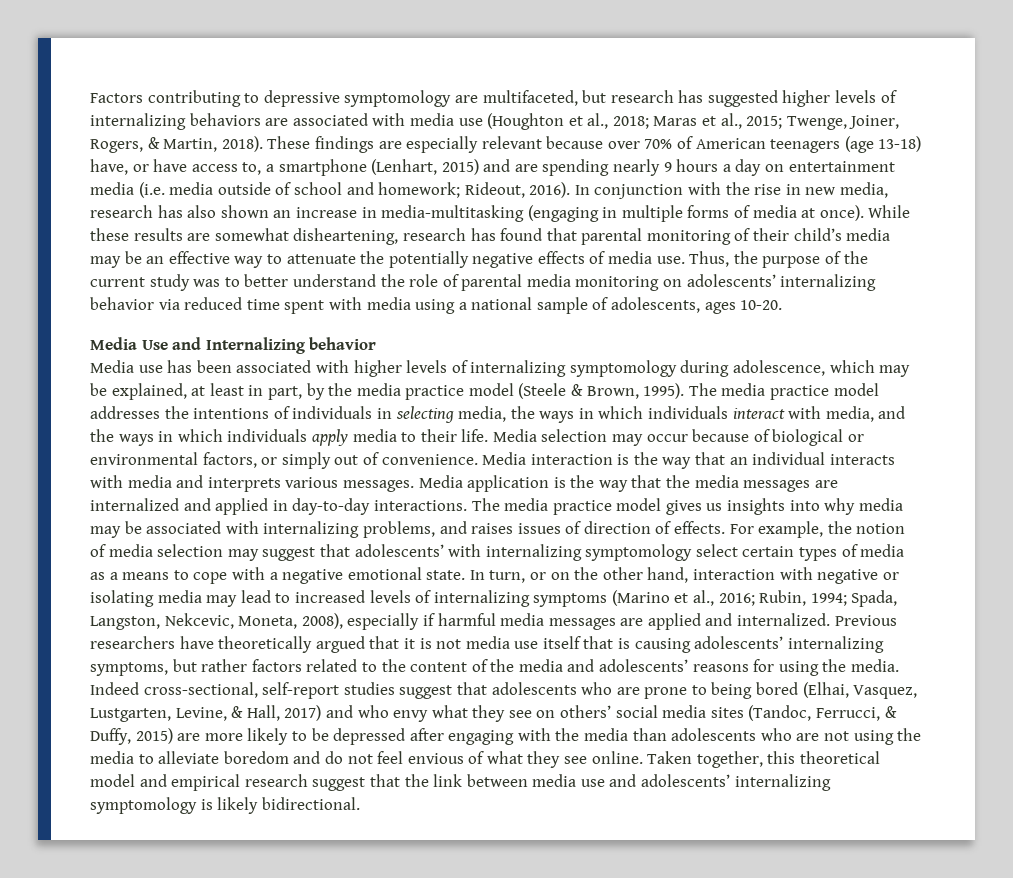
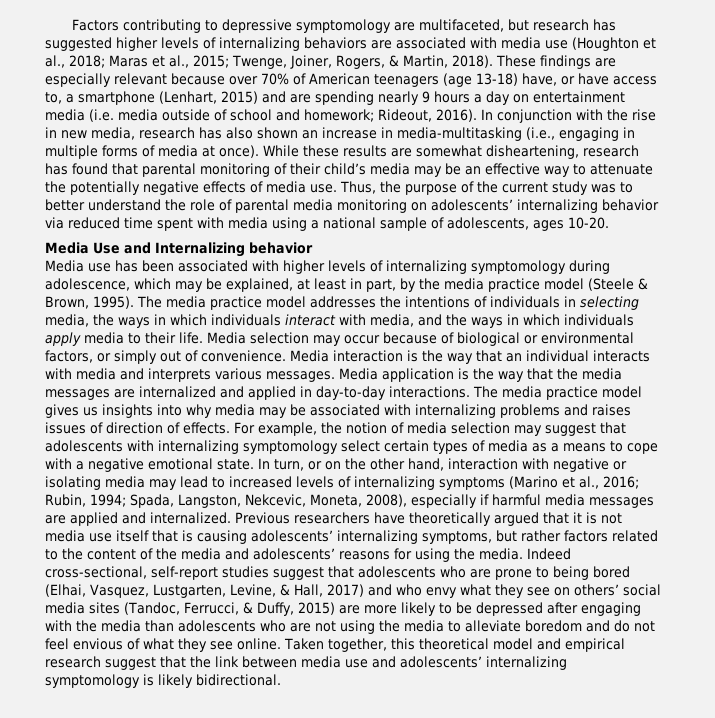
[527,205,599,222] (engaging -> [526,127,619,141] (i.e., engaging
[362,521,435,538] problems, -> [500,404,560,418] problems
[354,544,444,557] adolescents’ -> [45,440,123,452] adolescents

